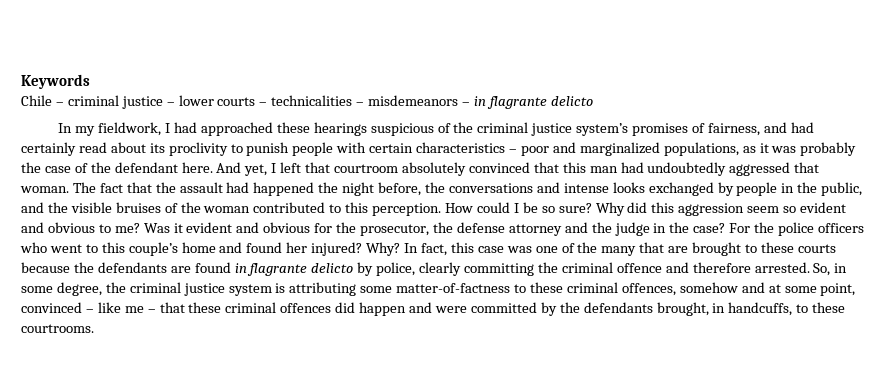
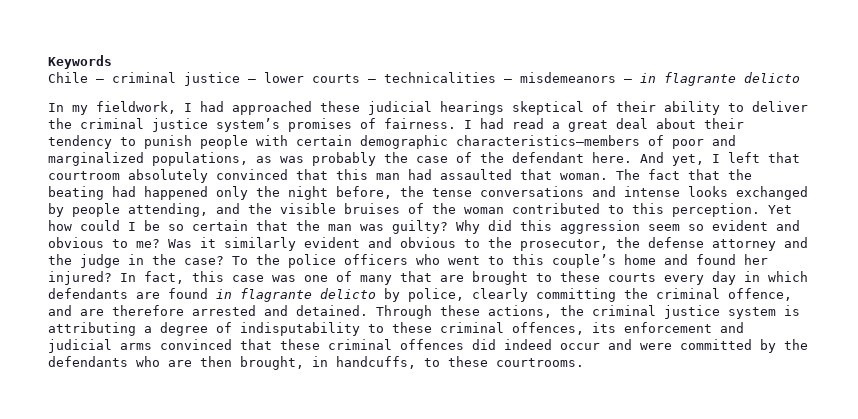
[313,122,451,136] hearings suspicious of -> [368,101,808,115] judicial hearings skeptical of their ability to deliver
[707,122,814,136] [21,142,228,156] fairness, and had certainly read about its proclivity -> [384,118,744,132] [48,135,112,149] fairness. I had read a great deal about their tendency
[416,142,518,153] characteristics – -> [360,135,664,149] demographic characteristics—members of
[759,143,769,153] it -> (272, 159) none
[647,162,791,176] undoubtedly aggressed -> [440,169,512,180] assaulted
[179,182,223,193] assault -> [48,186,104,200] beating
(315, 189) none -> [216,186,248,200] only
(446, 187) none -> [432,188,472,197] tense
[781,182,863,196] in the public, -> [128,203,208,217] attending,
[445,203,474,213] How -> [768,205,792,214] [48,220,72,231] Yet how
[558,203,592,213] sure? -> [192,220,448,234] certain that the man was guilty?
[186,222,333,233] evident and obvious for -> [224,237,480,251] similarly evident and obvious to
[729,223,751,233] For -> [232,256,248,265] To
[366,242,401,256] Why? -> (112, 278) none
[577,242,598,253] the -> (352, 276) none
[21,262,94,273] because the -> [664,271,808,285] every day in which
[616,262,848,276] [21,282,102,296] offence and therefore arrested. So, in some degree, -> [728,288,792,301] [48,305,552,319] offence, and are therefore arrested and detained. Through these actions,
[360,282,856,296] [21,302,156,313] some matter-of-factness to these criminal offences, somehow and at some point, convinced – like me – -> [144,322,744,336] [48,339,232,353] a degree of indisputability to these criminal offences, its enforcement and judicial arms convinced
[359,302,407,316] happen -> [504,339,600,350] indeed occur
(653, 307) none -> [136,356,232,367] who are then

